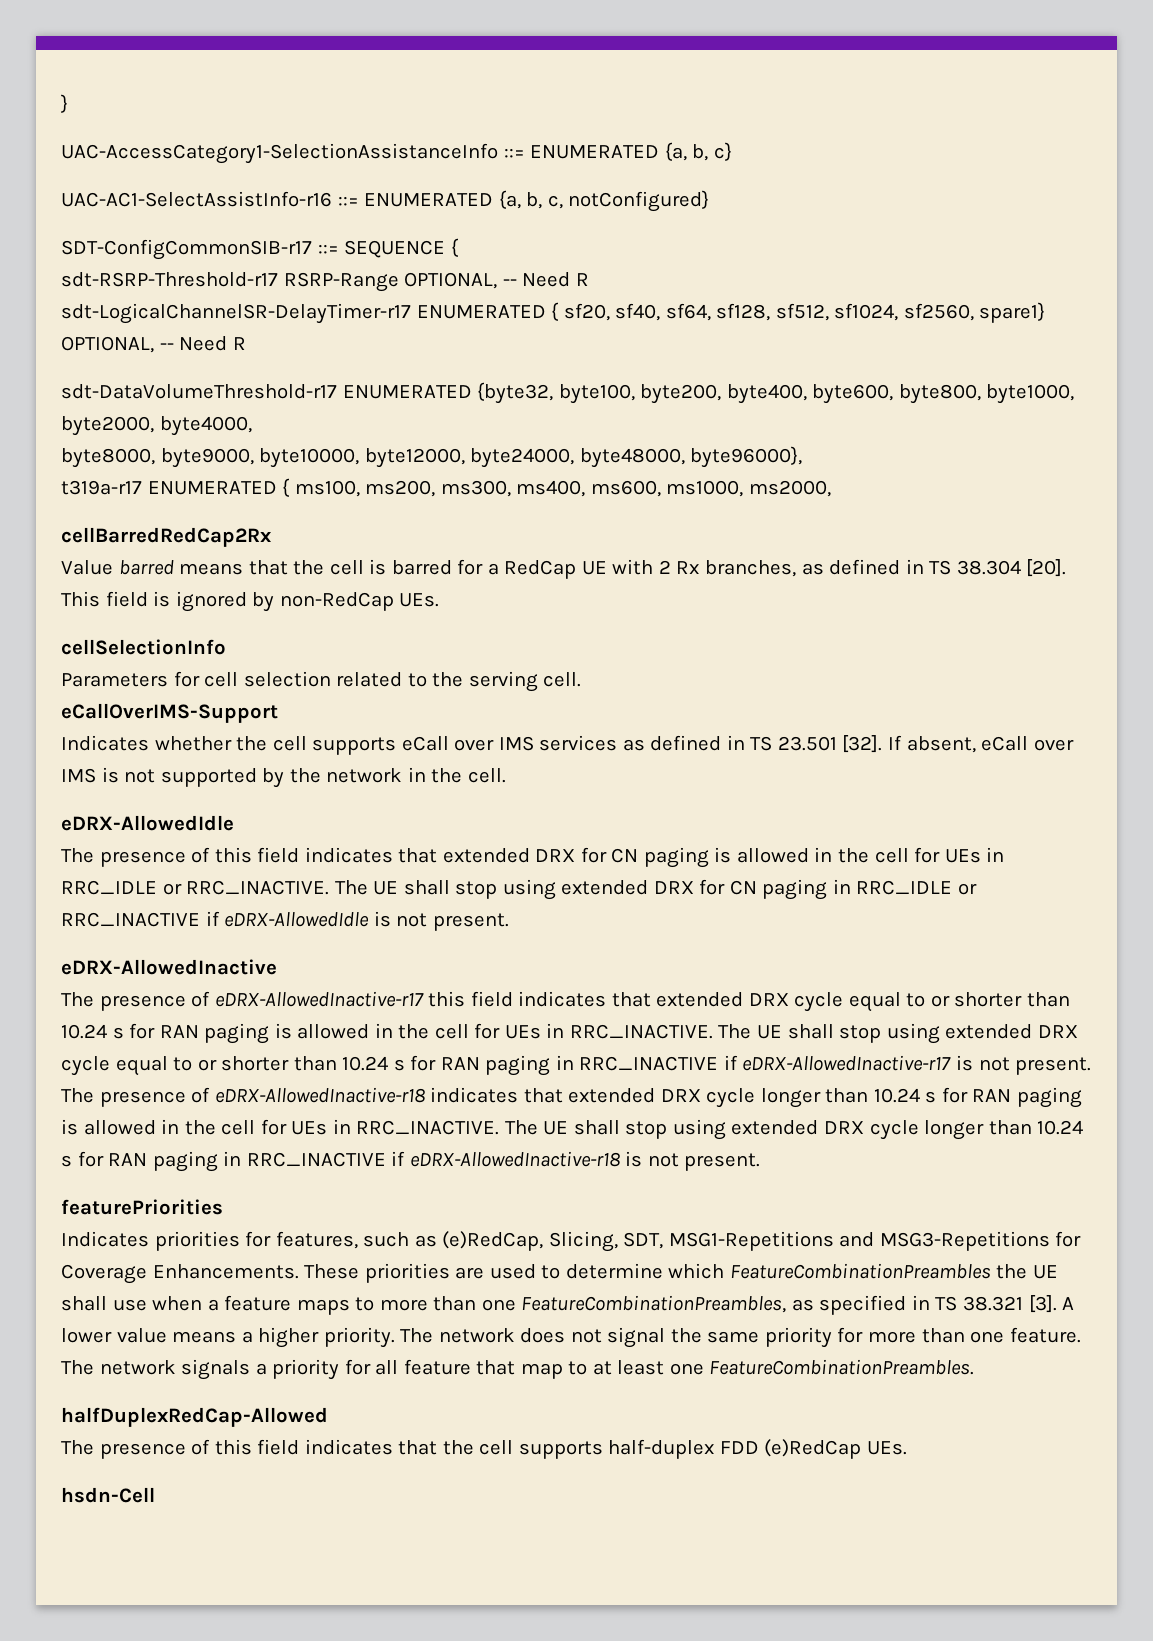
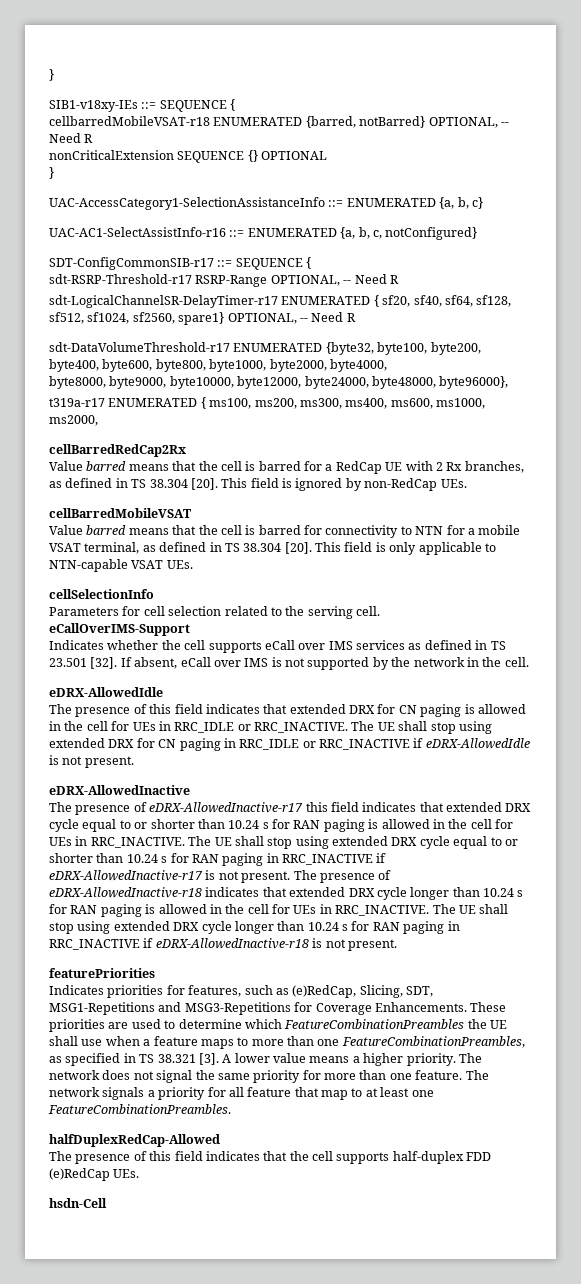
[61,94,68,113] } -> [49,69,54,81] [49,99,236,112] [49,116,509,128] [49,133,94,143] [49,150,328,163] [49,167,54,179] } // SIB1-v18xy-IEs ::= SEQUENCE { // cellbarredMobileVSAT-r18 ENUMERATED {barred, notBarred} OPTIONAL, -- Need R // nonCriticalExtension SEQUENCE {} OPTIONAL // }
(440, 600) none -> [49,508,192,518] [49,525,521,538] [49,542,496,555] [49,559,193,572] // cellBarredMobileVSAT // Value barred means that the cell is barred for connectivity to NTN for a mobile VSAT terminal, as defined in TS 38.304 [20]. This field is only applicable to NTN-capable VSAT UEs.

